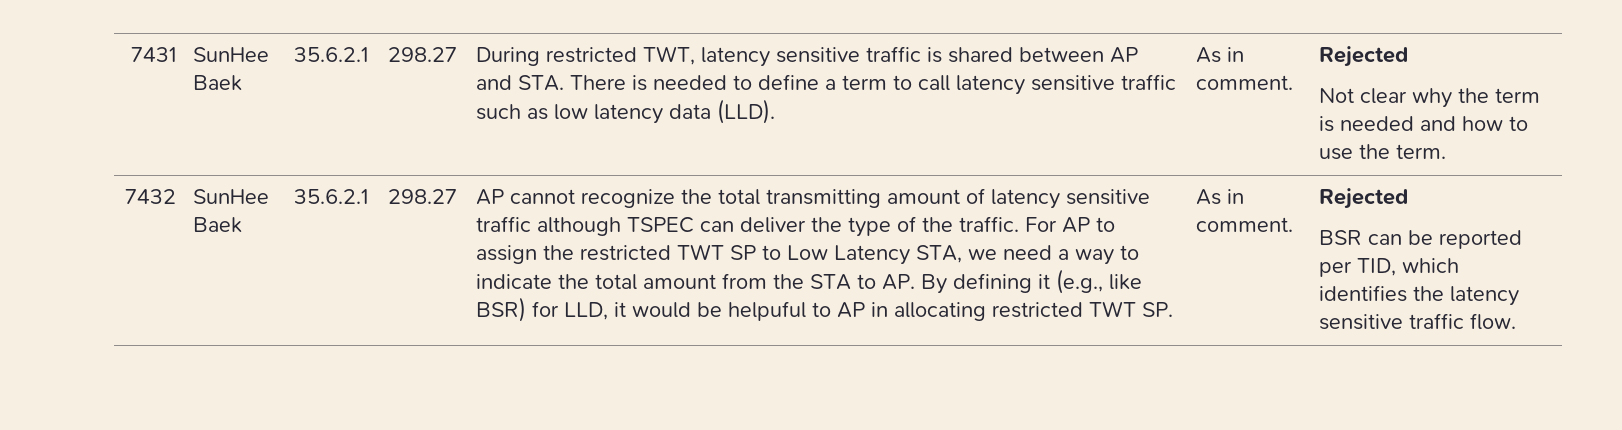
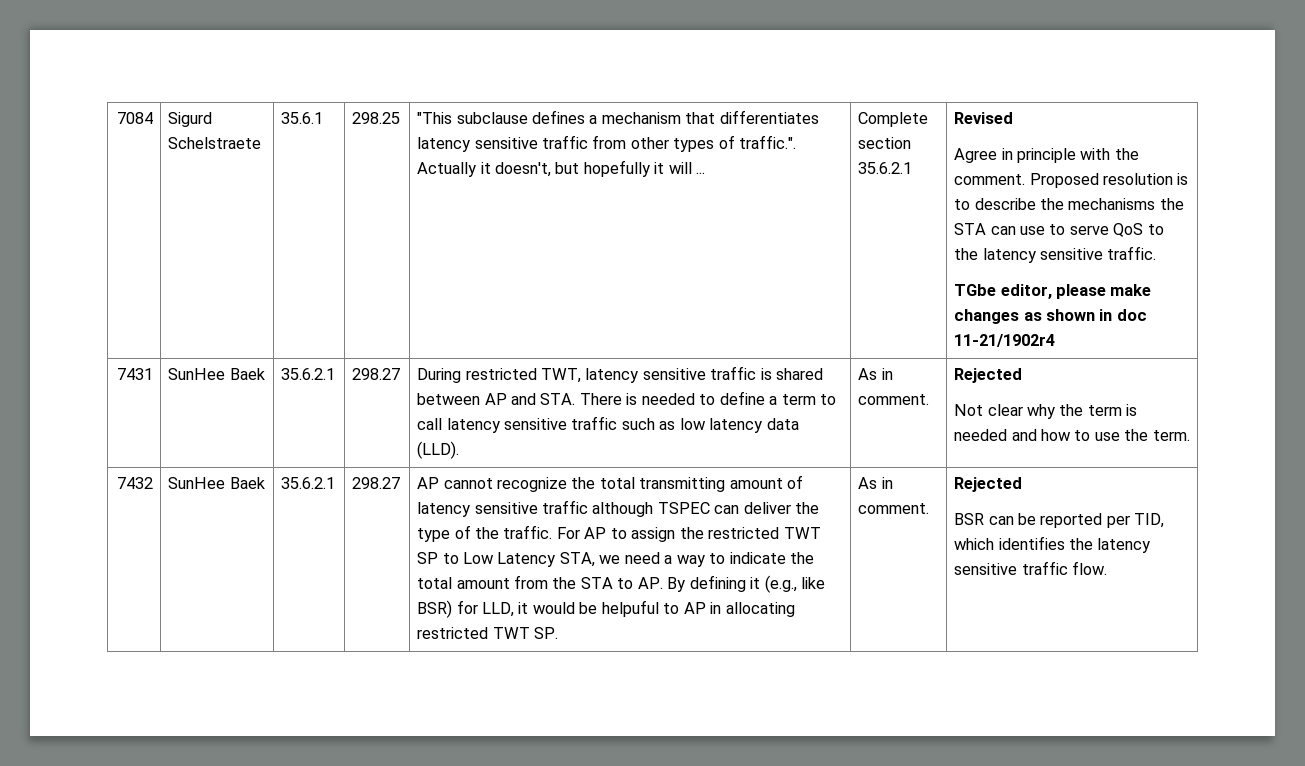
(130, 54) none -> [116,112,153,124] [168,112,213,127] [168,137,262,149] [281,112,324,124] [352,112,401,124] [417,110,819,124] [417,135,797,152] [417,160,706,177] [858,112,929,127] [858,137,912,149] [858,162,913,174] [954,112,1014,124] [954,148,1139,163] [954,173,1189,188] [954,198,1184,210] [954,223,1164,237] [954,246,1157,263] [954,284,1152,299] [954,309,1147,324] [954,334,1056,347] 7084 | Sigurd Schelstraete | 35.6.1 | 298.25 | "This subclause defines a mechanism that differentiates latency sensitive traffic from other types of traffic.". Actually it doesn't, but hopefully it will ... | Complete section 35.6.2.1 | Revised // Agree in principle with the comment. Proposed resolution is to describe the mechanisms the STA can use to serve QoS to the latency sensitive traffic. // TGbe editor, please make changes as shown in doc 11-21/1902r4 //

